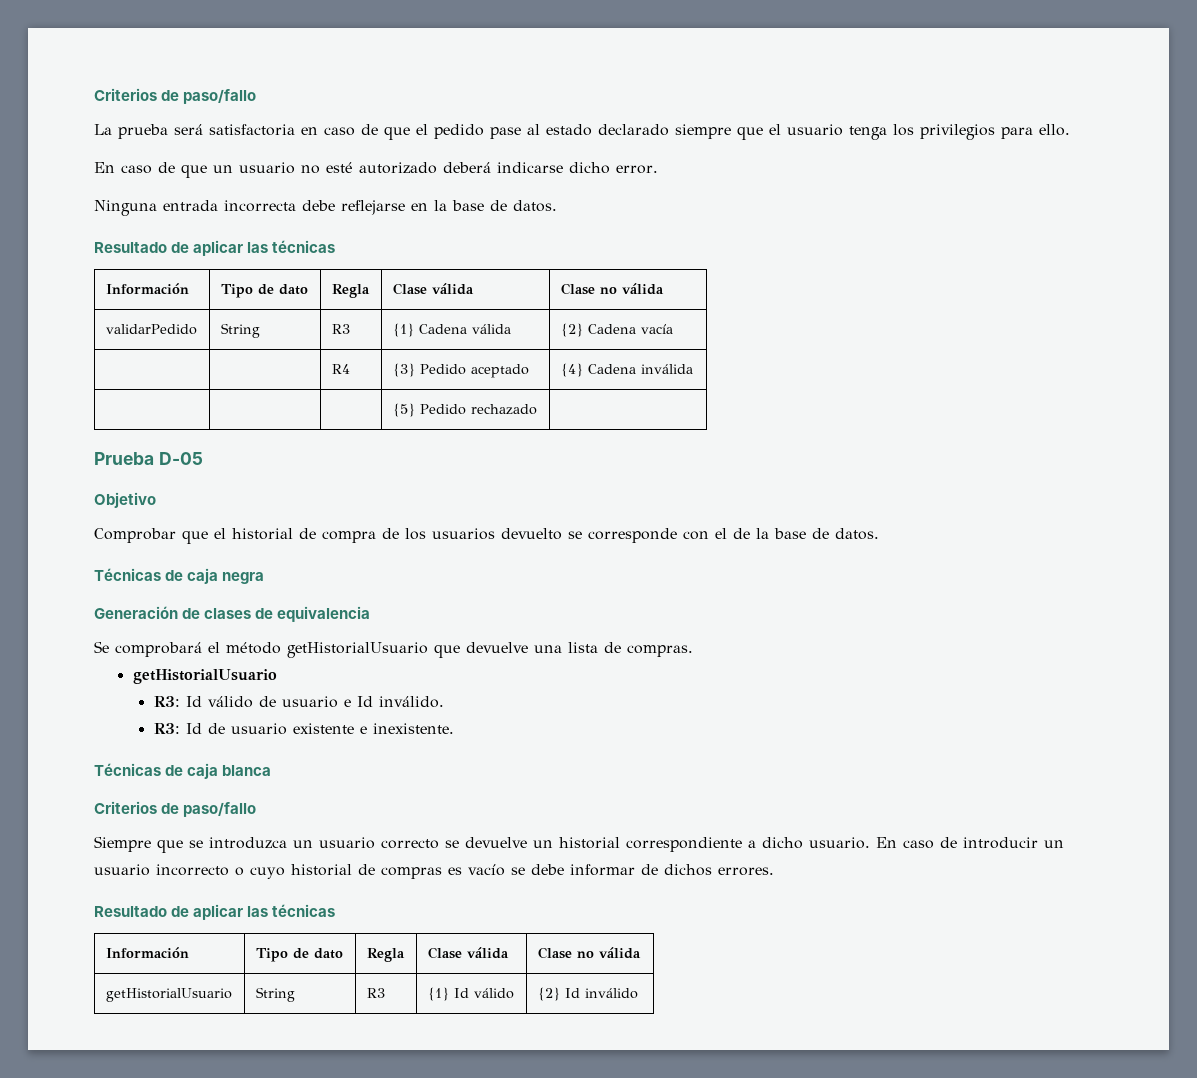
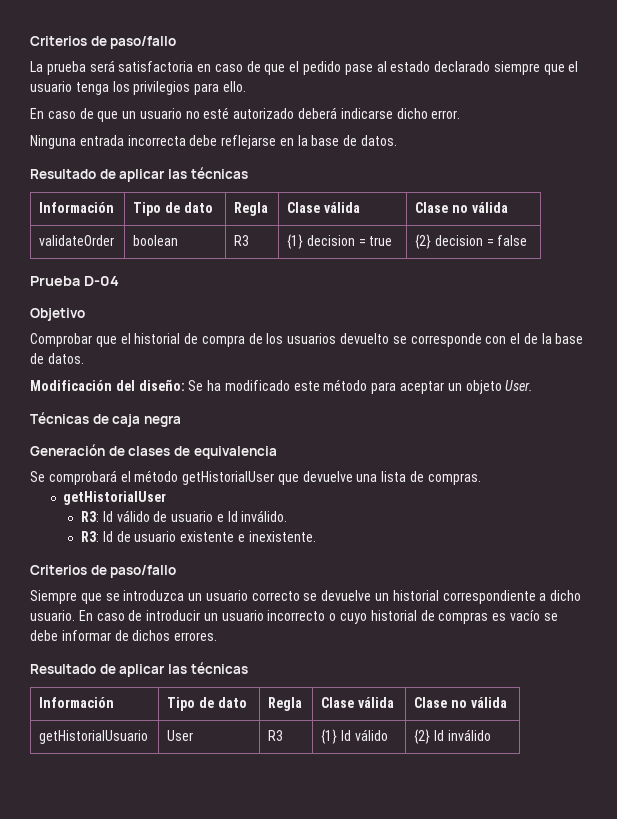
[105,324,197,335] [220,323,260,338] [331,324,350,334] [392,323,511,337] [560,323,673,337] [331,364,350,374] [392,363,529,378] [560,363,693,377] [392,403,537,417] validarPedido | String | R3 | {1} Cadena válida | {2} Cadena vacía // | | R4 | {3} Pedido aceptado | {4} Cadena inválida // | | | {5} Pedido rechazado | -> [39,235,115,246] [133,235,179,246] [234,235,250,246] [287,234,393,249] [415,234,528,249] validateOrder | boolean | R3 | {1} decision = true | {2} decision = false
[158,452,203,465] D-05 -> [83,276,119,286] D-04
(879, 534) none -> [30,379,534,394] // Modificación del diseño: Se ha modificado este método para aceptar un objeto User.
[287,642,428,658] getHistorialUsuario -> [182,471,275,485] getHistorialUser
[132,669,277,684] getHistorialUsuario -> [63,491,167,505] getHistorialUser
[94,763,272,779] // Técnicas de caja blanca -> (316, 536) none
[255,987,295,1002] String -> [167,730,194,741] User

